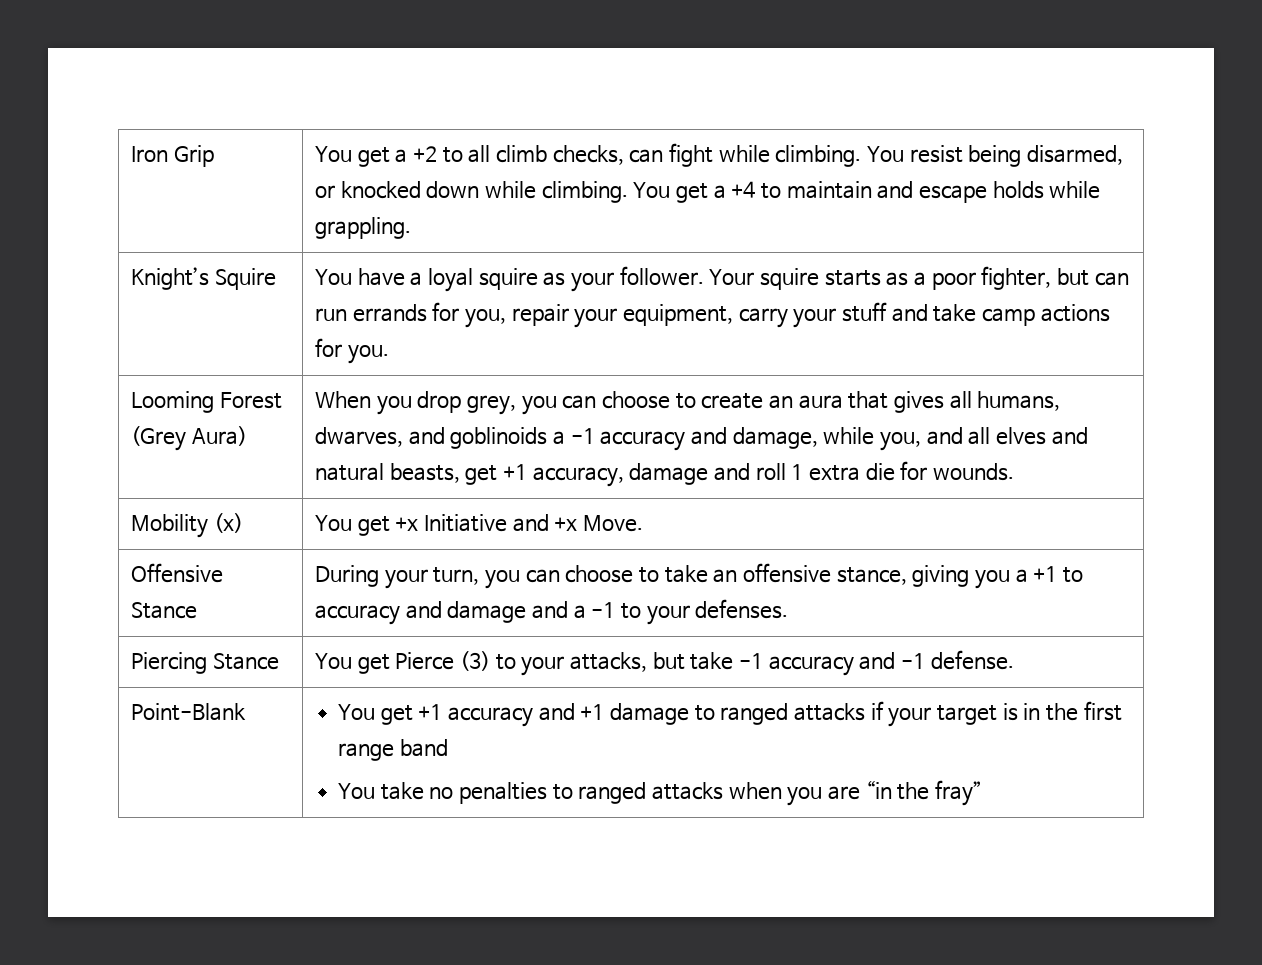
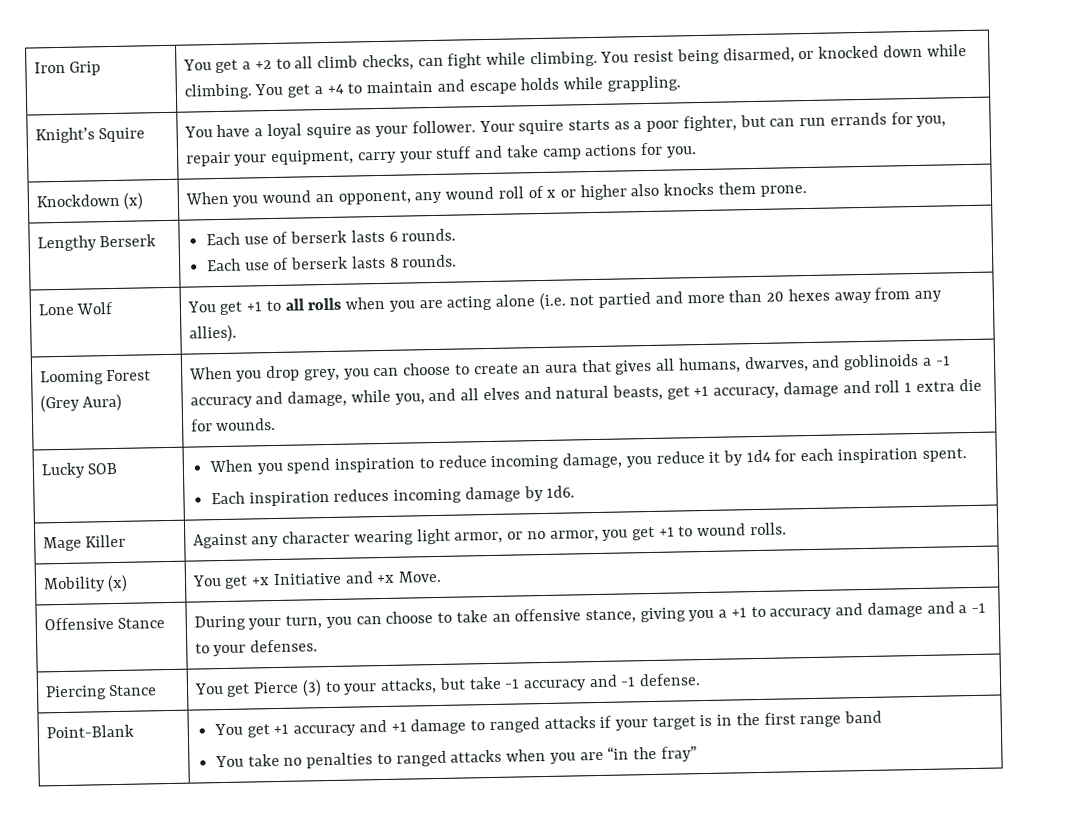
(389, 354) none -> [35,192,145,210] [184,181,807,207] [36,234,157,252] [206,228,457,246] [207,254,458,272] [37,301,115,316] [186,287,942,315] [188,324,237,343] // Knockdown (x) | When you wound an opponent, any wound roll of x or higher also knocks them prone. // Lengthy Berserk | Each use of berserk lasts 6 rounds. // Each use of berserk lasts 8 rounds. // Lone Wolf | You get +1 to all rolls when you are acting alone (i.e. not partied and more than 20 hexes away from any allies).
(1015, 472) none -> [40,462,119,479] [209,447,967,475] [211,485,576,507] [42,534,127,552] [192,522,787,549] // Lucky SOB | When you spend inspiration to reduce incoming damage, you reduce it by 1d4 for each inspiration spent. // Each inspiration reduces incoming damage by 1d6. // Mage Killer | Against any character wearing light armor, or no armor, you get +1 to wound rolls.

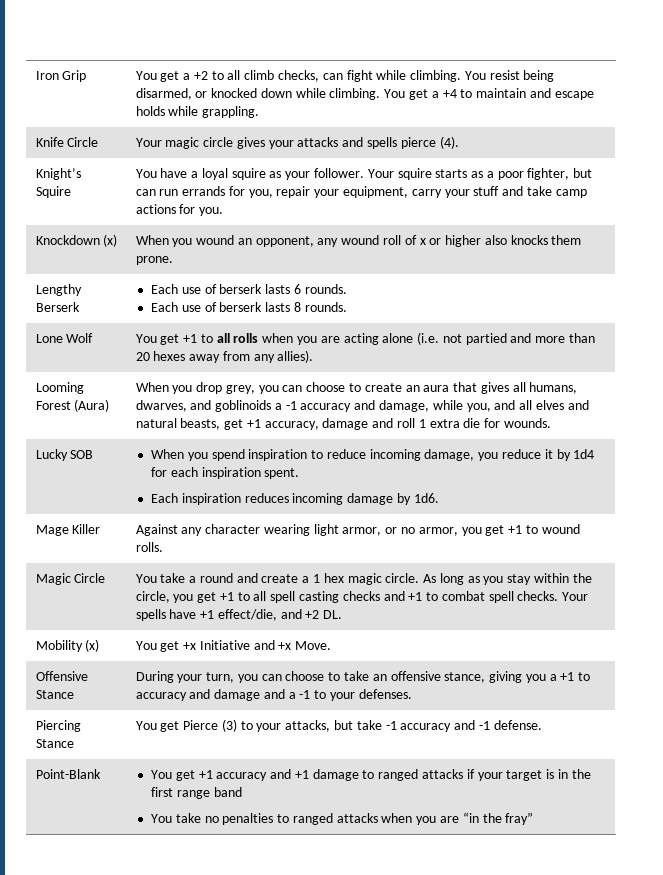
(681, 83) none -> [35,137,99,147] [135,136,459,149] // Knife Circle | Your magic circle gives your attacks and spells pierce (4).
[39,393,123,413] (Grey Aura) -> [74,399,110,412] (Aura)
(787, 529) none -> [35,573,106,585] [135,573,592,585] [135,591,589,603] [135,609,343,621] // Magic Circle | You take a round and create a 1 hex magic circle. As long as you stay within the circle, you get +1 to all spell casting checks and +1 to combat spell checks. Your spells have +1 effect/die, and +2 DL.

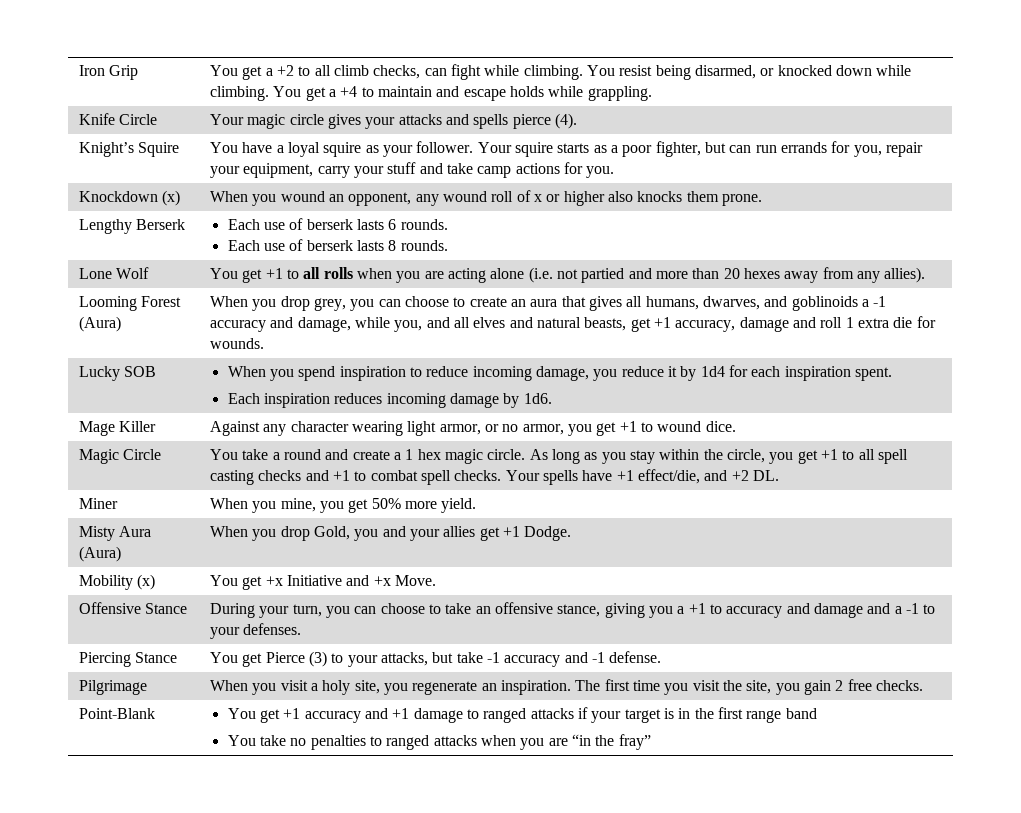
[135,542,163,552] rolls. -> [705,421,736,432] dice.
(343, 614) none -> [79,498,119,509] [210,498,477,513] [79,526,152,541] [79,546,122,562] [210,526,572,541] // Miner | When you mine, you get 50% more yield. // Misty Aura (Aura) | When you drop Gold, you and your allies get +1 Dodge.
(542, 725) none -> [79,680,148,695] [210,679,923,695] // Pilgrimage | When you visit a holy site, you regenerate an inspiration. The first time you visit the site, you gain 2 free checks.

